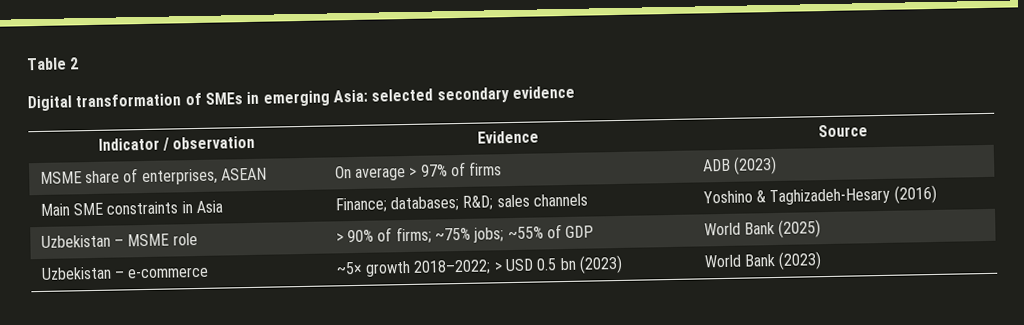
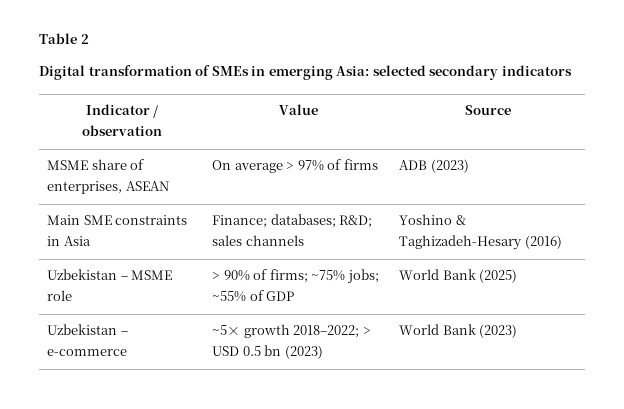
[511,85,575,99] evidence -> [501,65,572,76] indicators
[477,130,539,144] Evidence -> [278,104,318,115] Value

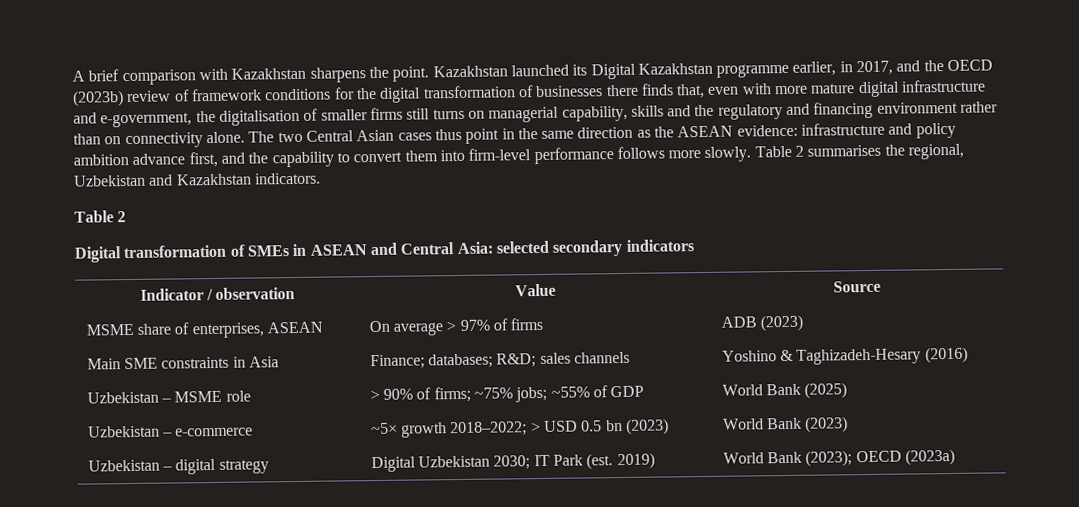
(39, 38) none -> [72,59,994,86] [72,79,987,107] [73,101,999,128] [73,122,956,149] [73,143,965,168] [74,172,321,187] A brief comparison with Kazakhstan sharpens the point. Kazakhstan launched its Digital Kazakhstan programme earlier, in 2017, and the OECD (2023b) review of framework conditions for the digital transformation of businesses there finds that, even with more mature digital infrastructure and e-government, the digitalisation of smaller firms still turns on managerial capability, skills and the regulatory and financing environment rather than on connectivity alone. The two Central Asian cases thus point in the same direction as the ASEAN evidence: infrastructure and policy ambition advance first, and the capability to convert them into firm-level performance follows more slowly. Table 2 summarises the regional, Uzbekistan and Kazakhstan indicators. //
[268,66,333,80] emerging -> [309,242,456,256] ASEAN and Central
(518, 331) none -> [87,458,269,475] [370,452,655,473] [722,448,956,467] // Uzbekistan – digital strategy | Digital Uzbekistan 2030; IT Park (est. 2019) | World Bank (2023); OECD (2023a)

